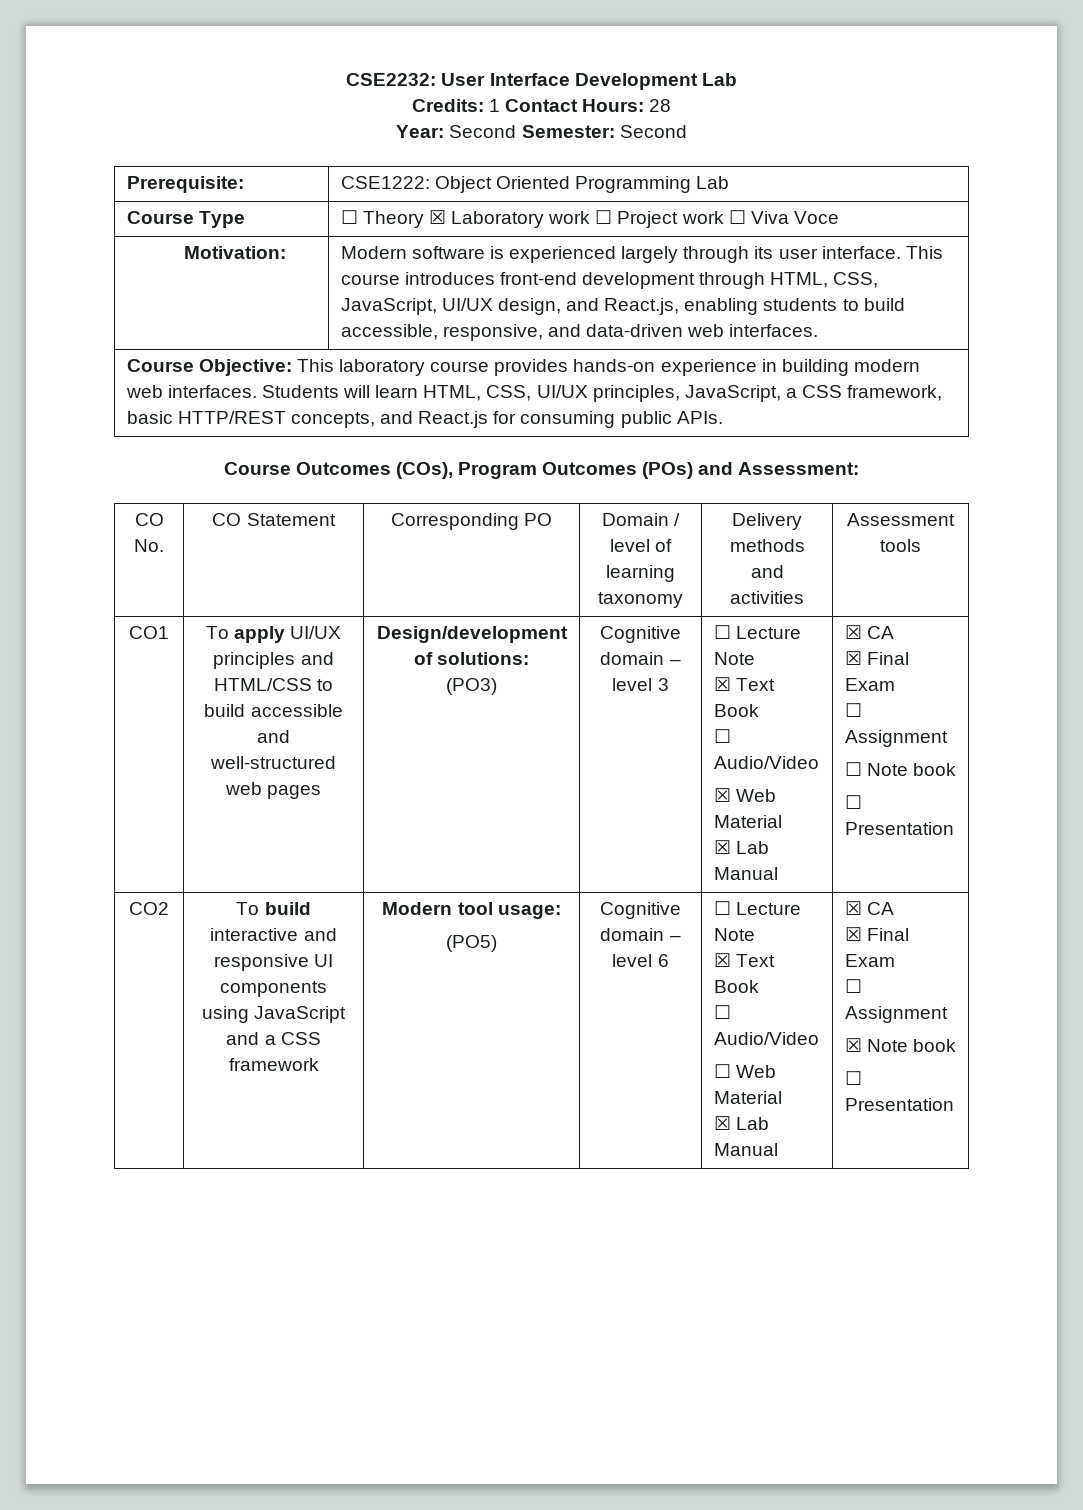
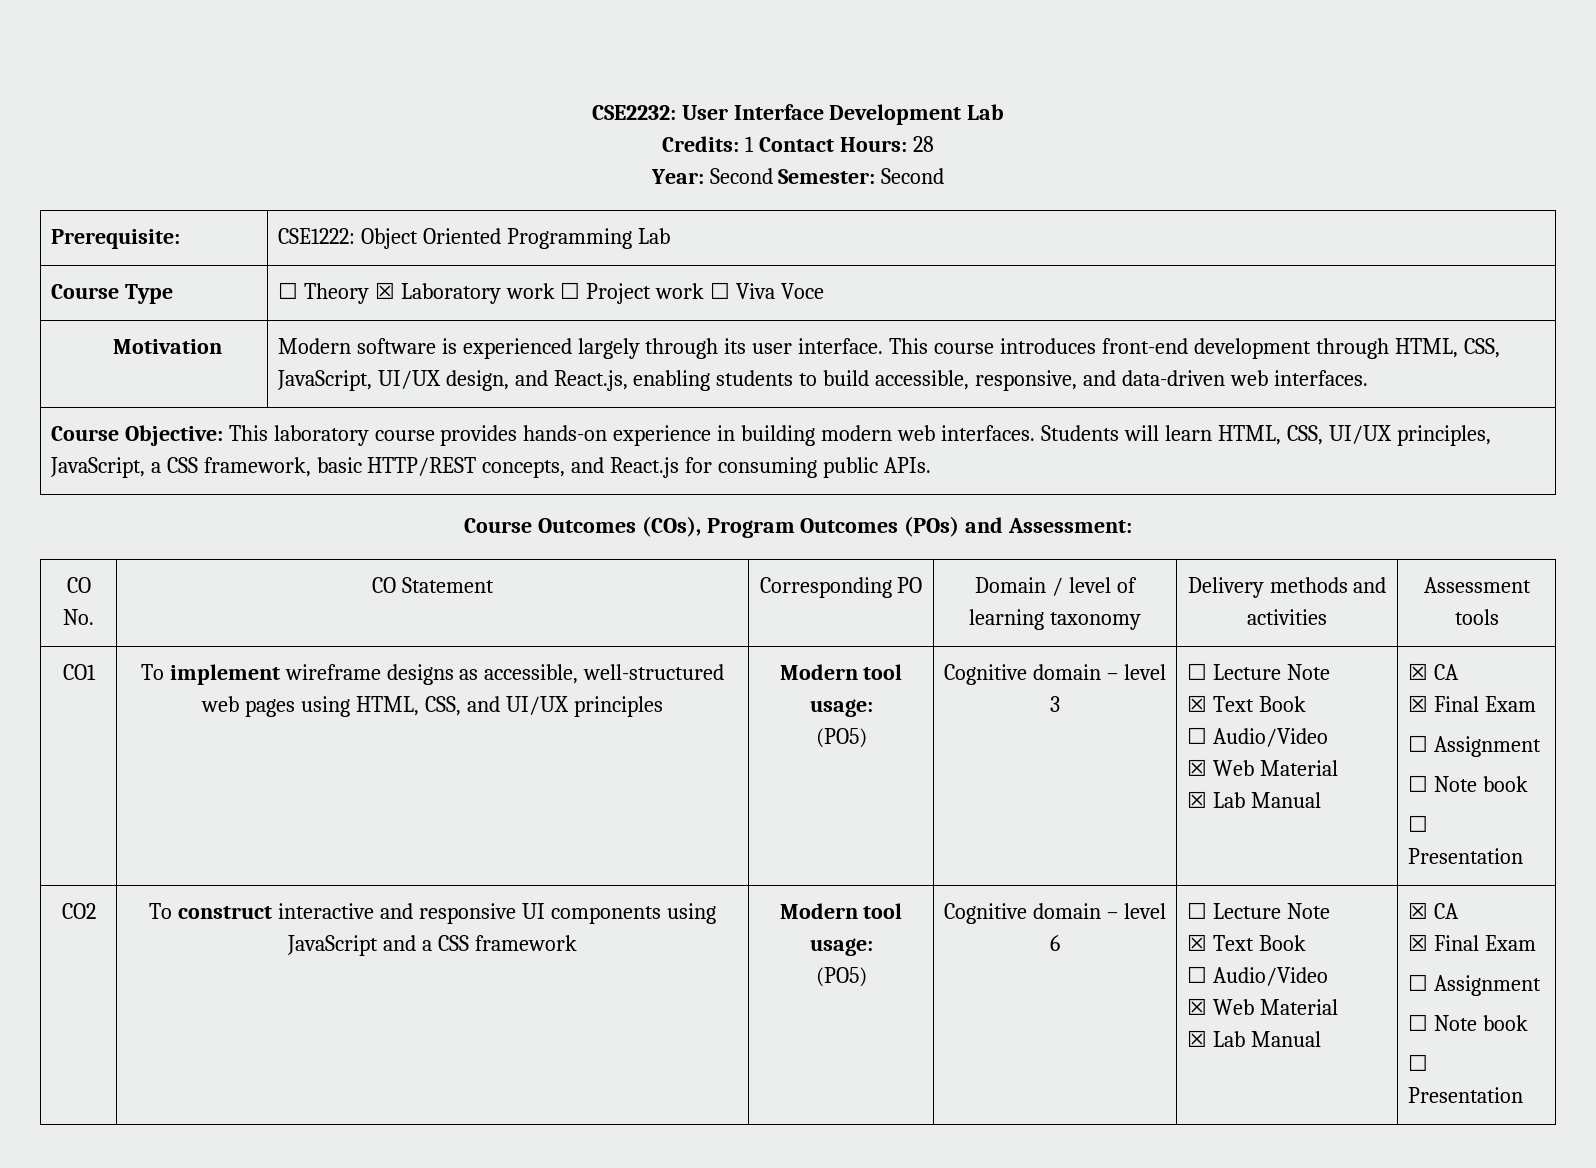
[183,246,286,259] Motivation: -> [112,339,222,354] Motivation
[234,626,342,643] [213,652,334,669] [213,678,334,691] [204,704,343,717] [257,730,290,743] [210,756,336,769] [224,782,322,799] [376,626,568,643] [413,652,530,665] [446,678,497,695] apply UI/UX principles and HTML/CSS to build accessible and well-structured web pages | Design/development of solutions: // (PO3) -> [169,664,725,685] [201,696,663,717] [779,664,903,680] [809,699,873,717] [815,728,867,748] implement wireframe designs as accessible, well-structured web pages using HTML, CSS, and UI/UX principles | Modern tool usage: // (PO5)
[264,902,311,915] build -> [178,906,273,919] construct
[713,1064,731,1078] ☐ -> [1186,998,1207,1015] ☒
[844,1038,862,1052] ☒ -> [1407,1014,1428,1031] ☐

